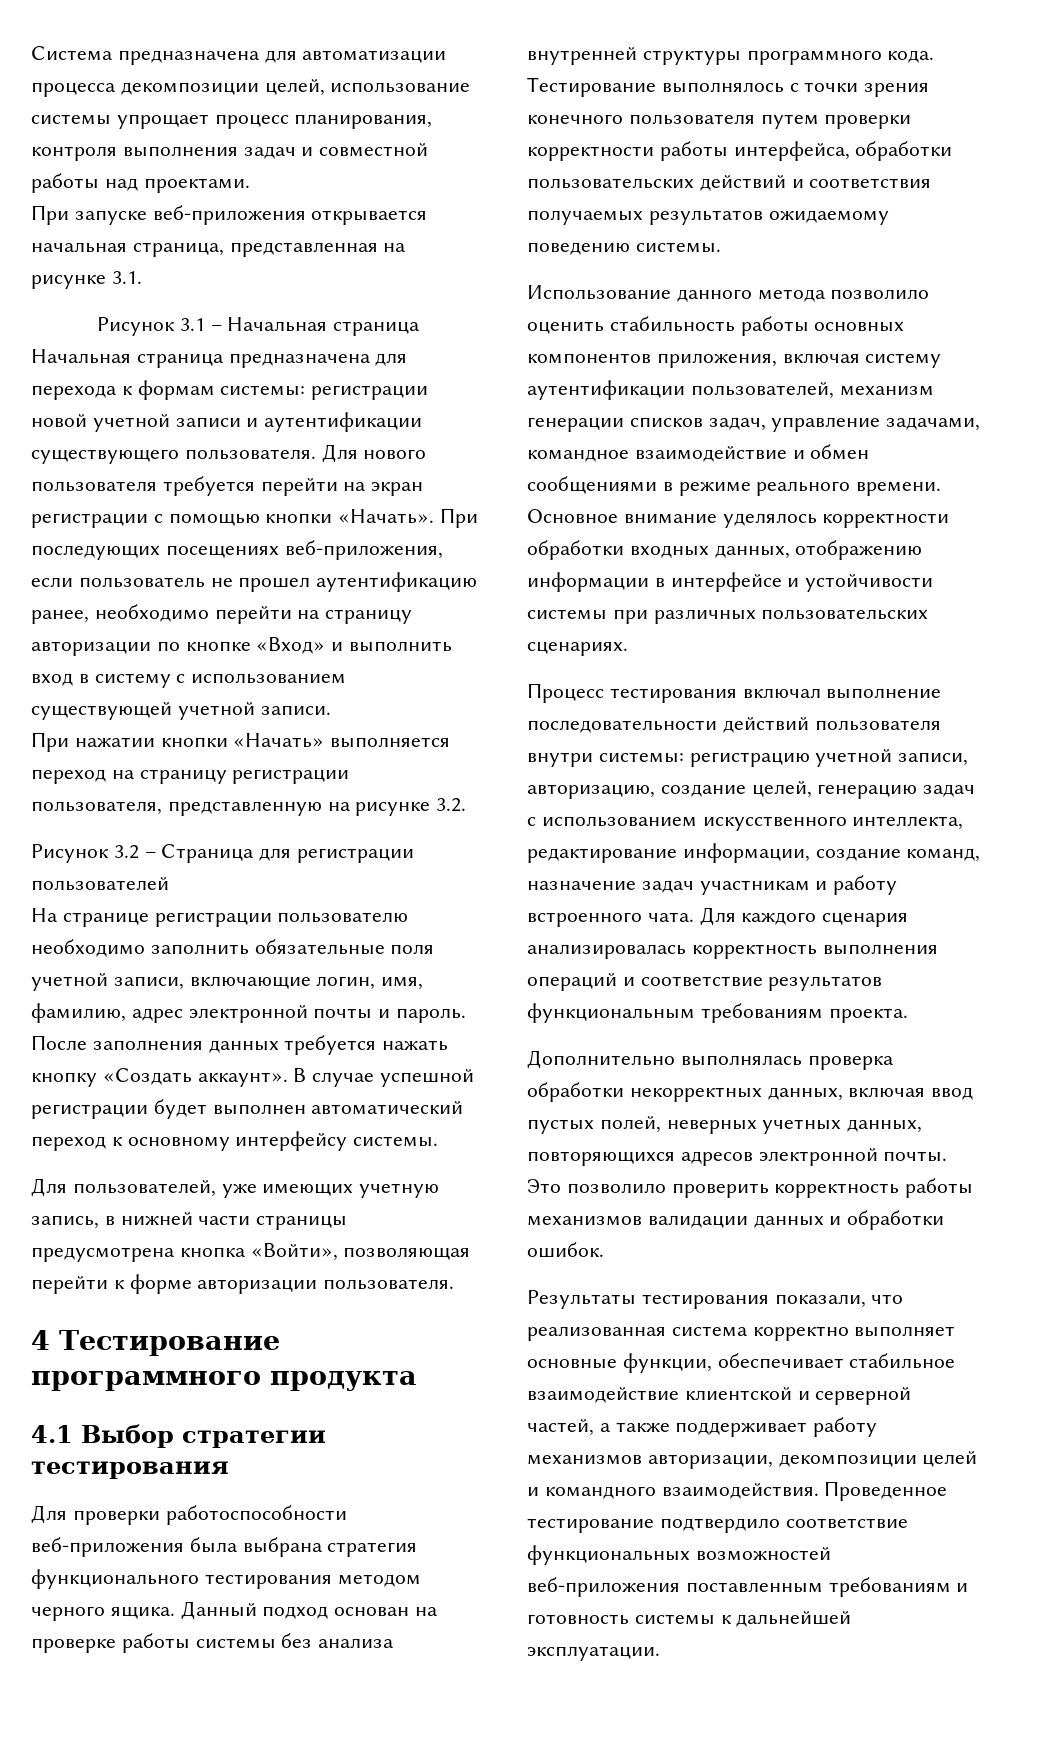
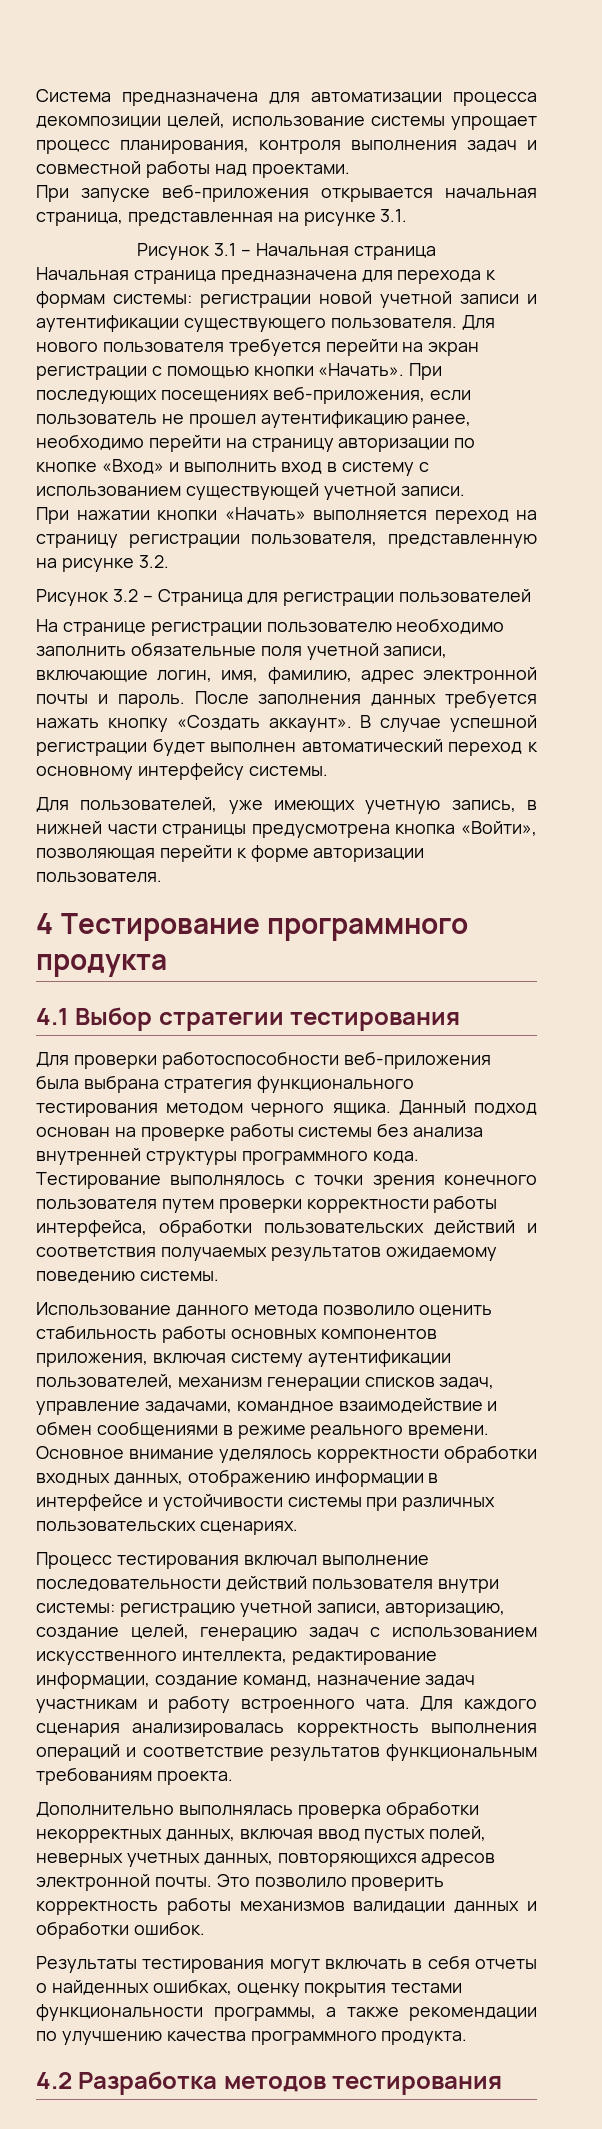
[774,1294,904,1308] [527,1326,956,1341] [527,1353,956,1373] [527,1387,912,1405] [527,1417,878,1437] [527,1451,978,1469] [527,1481,948,1501] [527,1518,908,1533] [527,1545,831,1565] [527,1577,969,1597] [527,1611,852,1627] [527,1646,660,1661] показали, что реализованная система корректно выполняет основные функции, обеспечивает стабильное взаимодействие клиентской и серверной частей, а также поддерживает работу механизмов авторизации, декомпозиции целей и командного взаимодействия. Проведенное тестирование подтвердило соответствие функциональных возможностей веб-приложения поставленным требованиям и готовность системы к дальнейшей эксплуатации. -> [269,1955,537,1973] [36,1979,463,1997] [36,2004,537,2021] [36,2031,468,2045] [36,2071,503,2095] могут включать в себя отчеты о найденных ошибках, оценку покрытия тестами функциональности программы, а также рекомендации по улучшению качества программного продукта. // 4.2 Разработка методов тестирования

